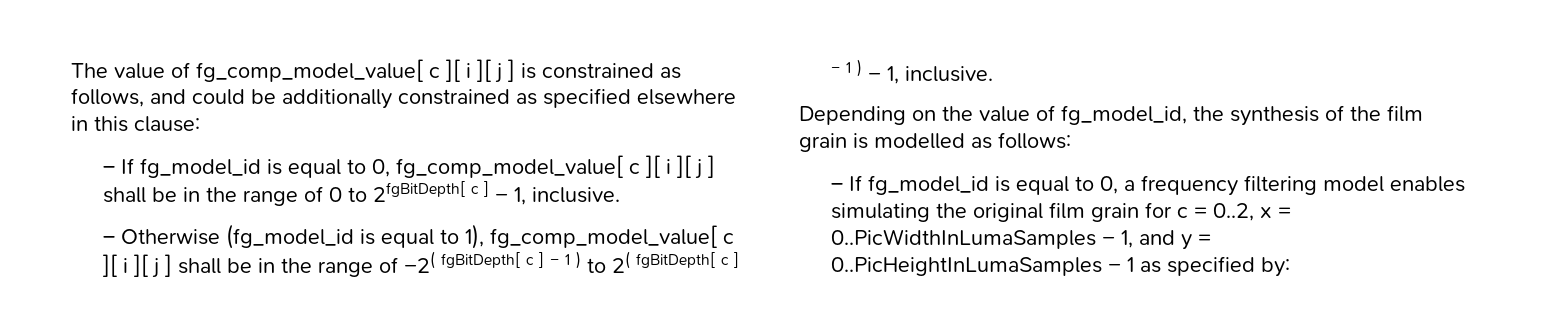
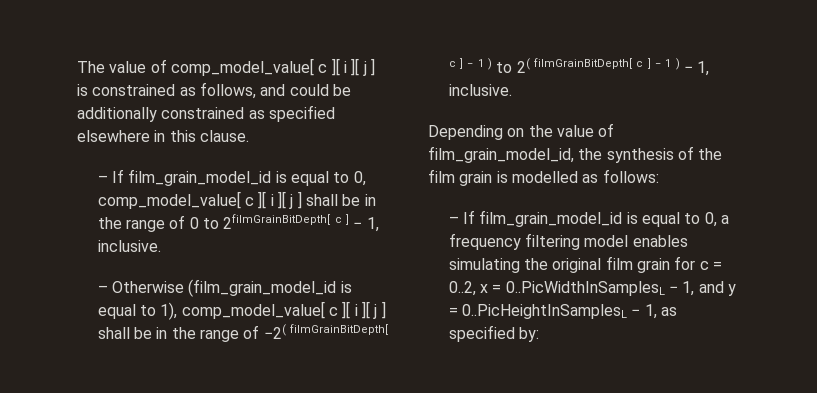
[196,59,423,82] fg_comp_model_value[ -> [170,58,314,76] comp_model_value[
[134,116,200,132] [102,155,623,178] clause: // – If fg_model_id is equal to 0, fg_comp_model_value[ -> [199,130,249,142] [97,169,366,186] [97,191,241,209] clause. // – If film_grain_model_id is equal to 0, comp_model_value[
[372,181,465,202] 2fgBitDepth[ -> [223,214,332,229] 2filmGrainBitDepth[
[225,224,354,249] (fg_model_id -> [188,279,337,297] (film_grain_model_id
[489,225,717,248] fg_comp_model_value[ -> [181,301,325,319] comp_model_value[
[440,252,520,268] fgBitDepth[ -> [289,324,389,335] filmGrainBitDepth[
[635,252,715,268] fgBitDepth[ -> [533,58,633,69] filmGrainBitDepth[
[1061,105,1187,125] fg_model_id, -> [428,146,574,163] film_grain_model_id,
[867,175,989,195] fg_model_id -> [479,210,623,227] film_grain_model_id
[830,229,1096,249] 0..PicWidthInLumaSamples -> [505,281,665,296] 0..PicWidthInSamplesL
[830,257,1134,276] 0..PicHeightInLumaSamples − 1 -> [462,304,657,319] 0..PicHeightInSamplesL − 1,

